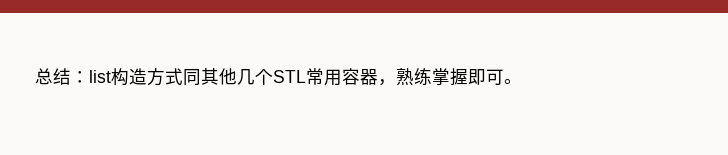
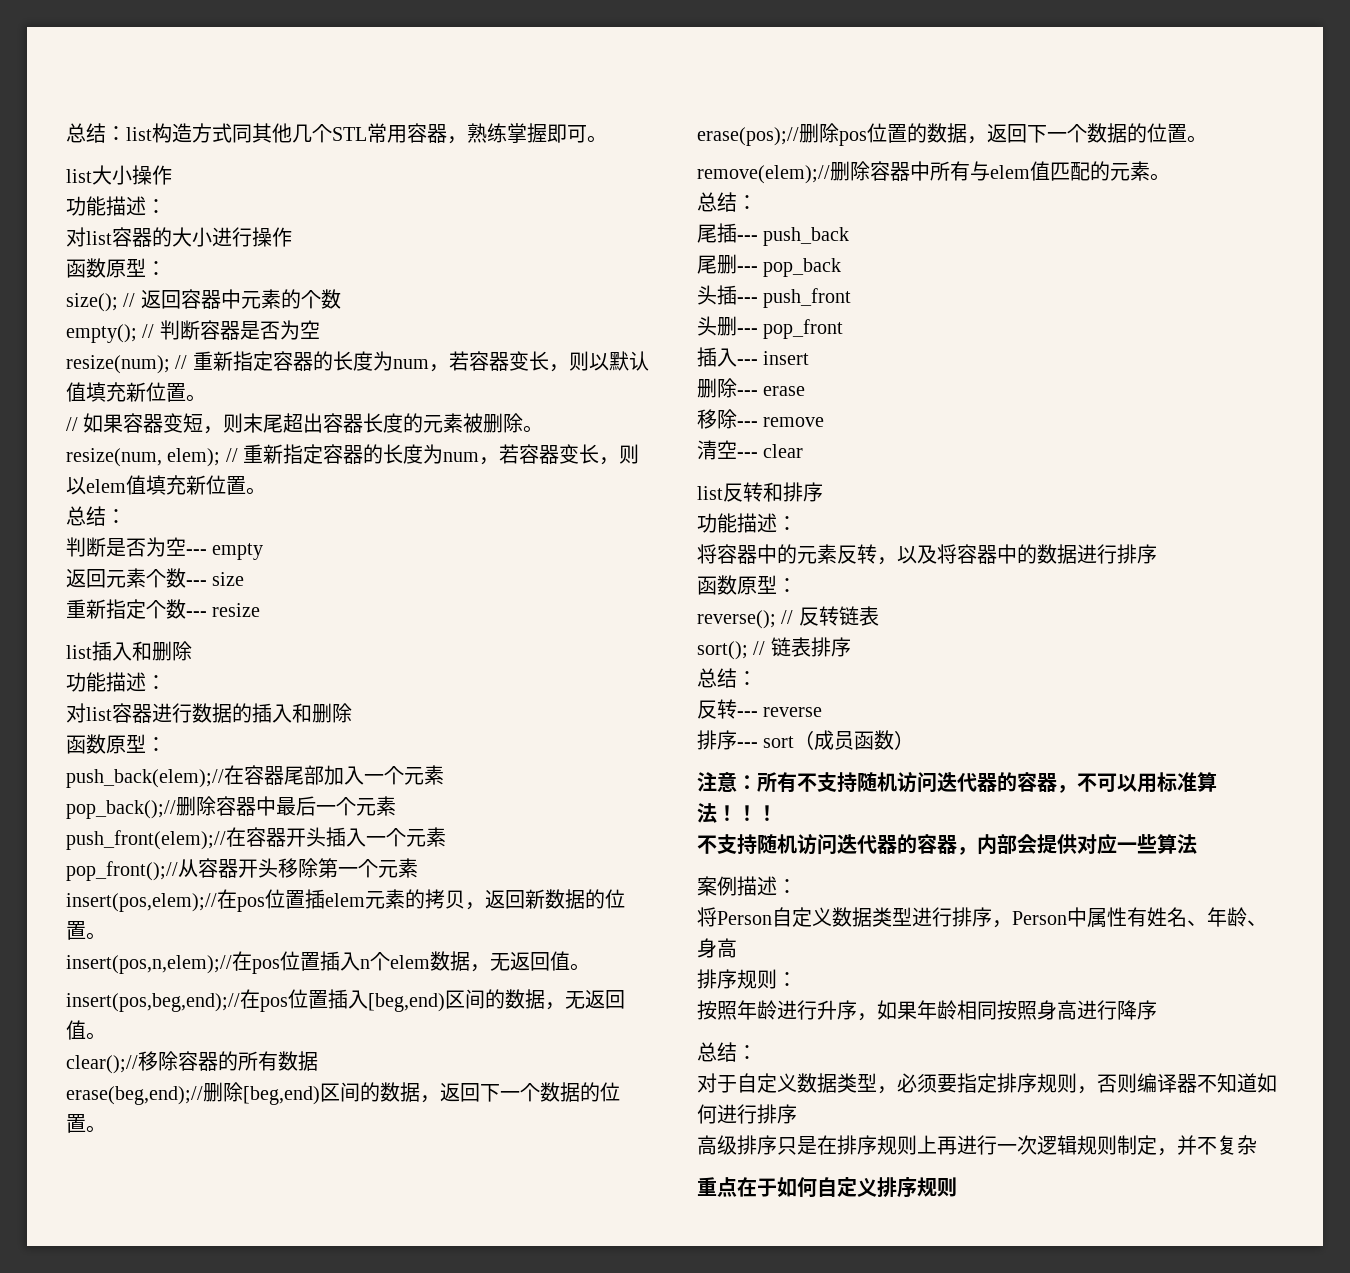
(522, 81) none -> [66,165,172,185] [66,196,166,216] [66,227,292,247] [66,258,166,278] [66,289,341,312] [66,320,320,343] [66,351,649,374] [66,382,206,402] [66,413,544,434] [66,444,640,467] [66,475,266,495] [66,506,126,526] [66,537,264,560] [66,568,245,588] [66,599,261,619] [66,641,192,661] [66,672,166,692] [66,703,352,723] [66,734,166,754] [66,765,444,788] [66,796,396,819] [66,827,446,850] [66,858,418,881] [66,889,625,912] [66,921,106,940] [66,951,590,974] [66,989,625,1012] [66,1020,106,1040] [66,1051,318,1074] [66,1082,620,1105] [66,1114,106,1133] [697,123,1207,146] [697,161,1170,184] [697,192,757,212] [697,223,850,246] [697,254,842,277] [697,285,852,308] [697,316,844,339] [697,347,810,367] [697,378,806,398] [697,409,825,429] [697,440,804,460] [697,482,823,502] [697,513,797,533] [697,544,1157,565] [697,575,797,595] [697,606,879,629] [697,637,851,660] [697,668,757,688] [697,699,823,719] [697,730,915,750] [697,772,1217,793] [697,803,777,823] [697,833,1197,855] [697,876,797,896] [697,907,1267,928] [697,938,737,958] [697,969,797,989] [697,1000,1157,1021] [697,1042,757,1062] [697,1073,1277,1094] [697,1104,797,1124] [697,1135,1257,1156] [697,1177,957,1198] // list大小操作 // 功能描述： // 对list容器的大小进行操作 // 函数原型： // size(); // 返回容器中元素的个数 // empty(); // 判断容器是否为空 // resize(num); // 重新指定容器的长度为num，若容器变长，则以默认值填充新位置。 // // 如果容器变短，则末尾超出容器长度的元素被删除。 // resize(num, elem); // 重新指定容器的长度为num，若容器变长，则以elem值填充新位置。 // 总结： // 判断是否为空--- empty // 返回元素个数--- size // 重新指定个数--- resize // list插入和删除 // 功能描述： // 对list容器进行数据的插入和删除 // 函数原型： // push_back(elem);//在容器尾部加入一个元素 // pop_back();//删除容器中最后一个元素 // push_front(elem);//在容器开头插入一个元素 // pop_front();//从容器开头移除第一个元素 // insert(pos,elem);//在pos位置插elem元素的拷贝，返回新数据的位置。 // insert(pos,n,elem);//在pos位置插入n个elem数据，无返回值。 // insert(pos,beg,end);//在pos位置插入[beg,end)区间的数据，无返回值。 // clear();//移除容器的所有数据 // erase(beg,end);//删除[beg,end)区间的数据，返回下一个数据的位置。 // erase(pos);//删除pos位置的数据，返回下一个数据的位置。 // remove(elem);//删除容器中所有与elem值匹配的元素。 // 总结： // 尾插--- push_back // 尾删--- pop_back // 头插--- push_front // 头删--- pop_front // 插入--- insert // 删除--- erase // 移除--- remove // 清空--- clear // list反转和排序 // 功能描述： // 将容器中的元素反转，以及将容器中的数据进行排序 // 函数原型： // reverse(); // 反转链表 // sort(); // 链表排序 // 总结： // 反转--- reverse // 排序--- sort（成员函数） // 注意：所有不支持随机访问迭代器的容器，不可以用标准算法！！！ // 不支持随机访问迭代器的容器，内部会提供对应一些算法 // 案例描述： // 将Person自定义数据类型进行排序，Person中属性有姓名、年龄、身高 // 排序规则： // 按照年龄进行升序，如果年龄相同按照身高进行降序 // 总结： // 对于自定义数据类型，必须要指定排序规则，否则编译器不知道如何进行排序 // 高级排序只是在排序规则上再进行一次逻辑规则制定，并不复杂 // 重点在于如何自定义排序规则

